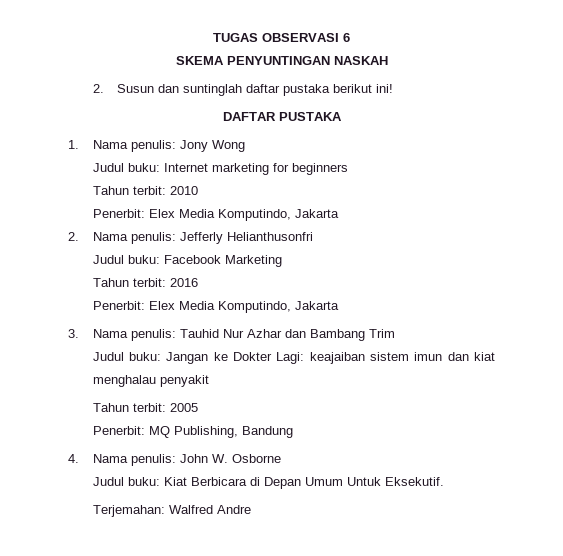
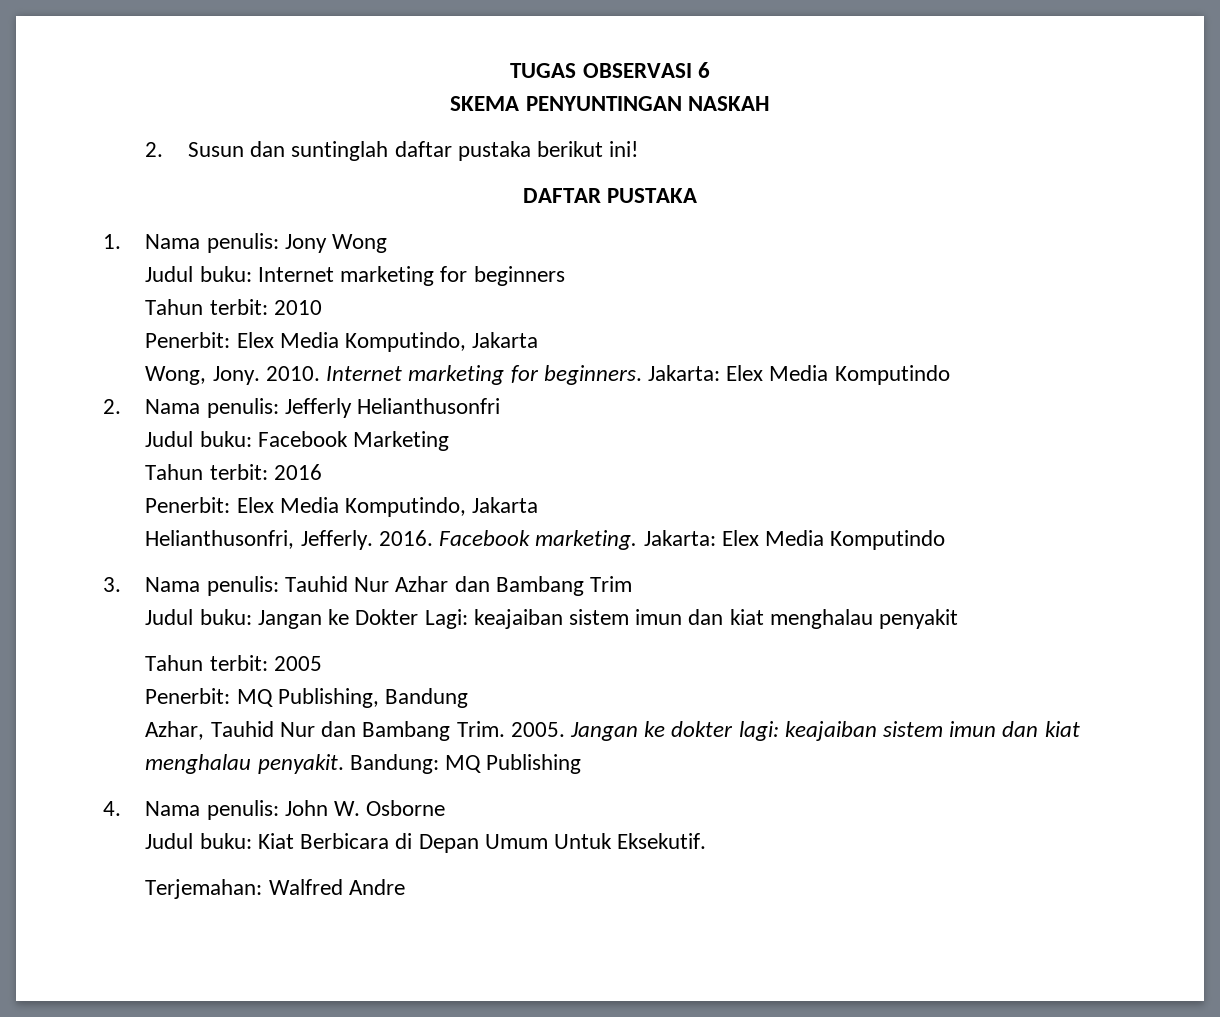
(339, 213) none -> [145,365,950,385] // Wong, Jony. 2010. Internet marketing for beginners. Jakarta: Elex Media Komputindo
(339, 305) none -> [145,530,946,550] // Helianthusonfri, Jefferly. 2016. Facebook marketing. Jakarta: Elex Media Komputindo
(293, 432) none -> [145,721,1080,741] [145,754,582,774] // Azhar, Tauhid Nur dan Bambang Trim. 2005. Jangan ke dokter lagi: keajaiban sistem imun dan kiat menghalau penyakit. Bandung: MQ Publishing

